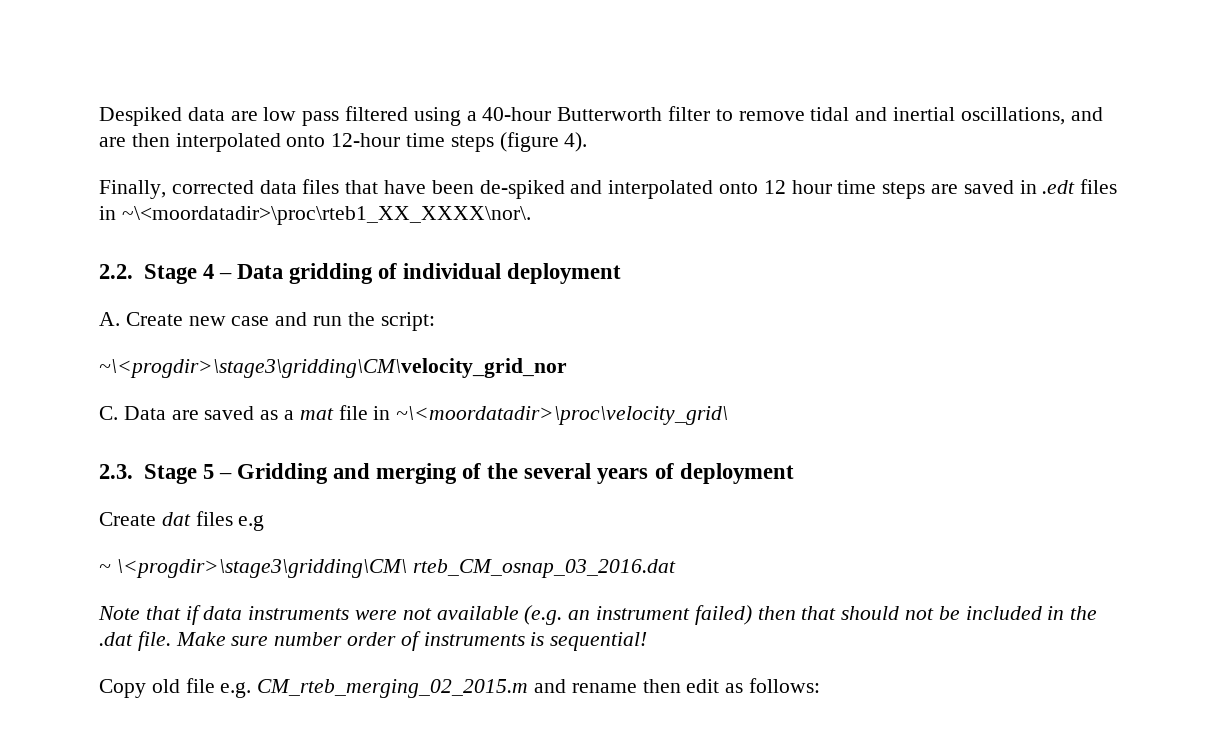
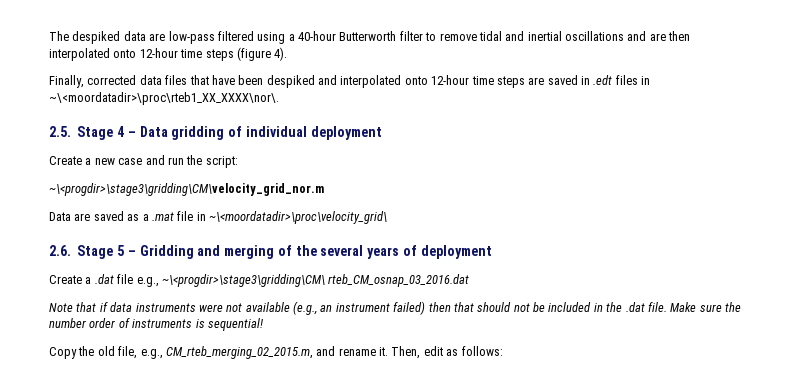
[99,107,340,126] Despiked data are low pass -> [49,31,215,44] The despiked data are low-pass
[960,107,1065,125] oscillations, -> [565,31,624,41] oscillations
[479,180,565,199] de-spiked -> [266,75,315,88] despiked
[763,180,832,194] 12 hour -> [431,75,470,85] 12-hour
[99,264,133,279] 2.2. -> [49,126,71,137] 2.5.
[99,312,183,326] A. Create -> [49,156,92,165] Create a
[99,358,567,378] [99,406,118,420] ~\<progdir>\stage3\gridding\CM\velocity_grid_nor // C. -> [49,183,324,196] ~\<progdir>\stage3\gridding\CM\velocity_grid_nor.m //
[299,408,334,420] mat -> [151,212,174,221] .mat
[99,464,133,479] 2.3. -> [49,245,71,256] 2.6.
[161,511,265,531] [99,559,407,578] dat files e.g // ~ \<progdir>\stage3\gridding\CM\ -> [85,274,325,287] a .dat file e.g., ~\<progdir>\stage3\gridding\CM\
[524,605,563,625] (e.g. -> [293,301,317,315] (e.g.,
(269, 641) none -> [725,302,741,312] the
[151,678,681,698] old file e.g. CM_rteb_merging_02_2015.m and rename then -> [78,346,421,359] the old file, e.g., CM_rteb_merging_02_2015.m, and rename it. Then,

